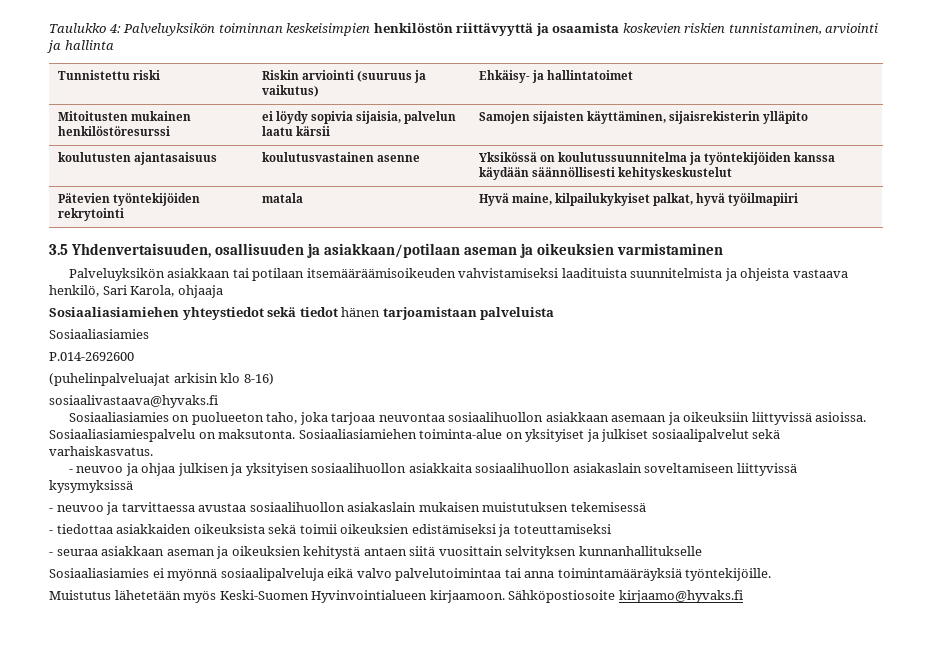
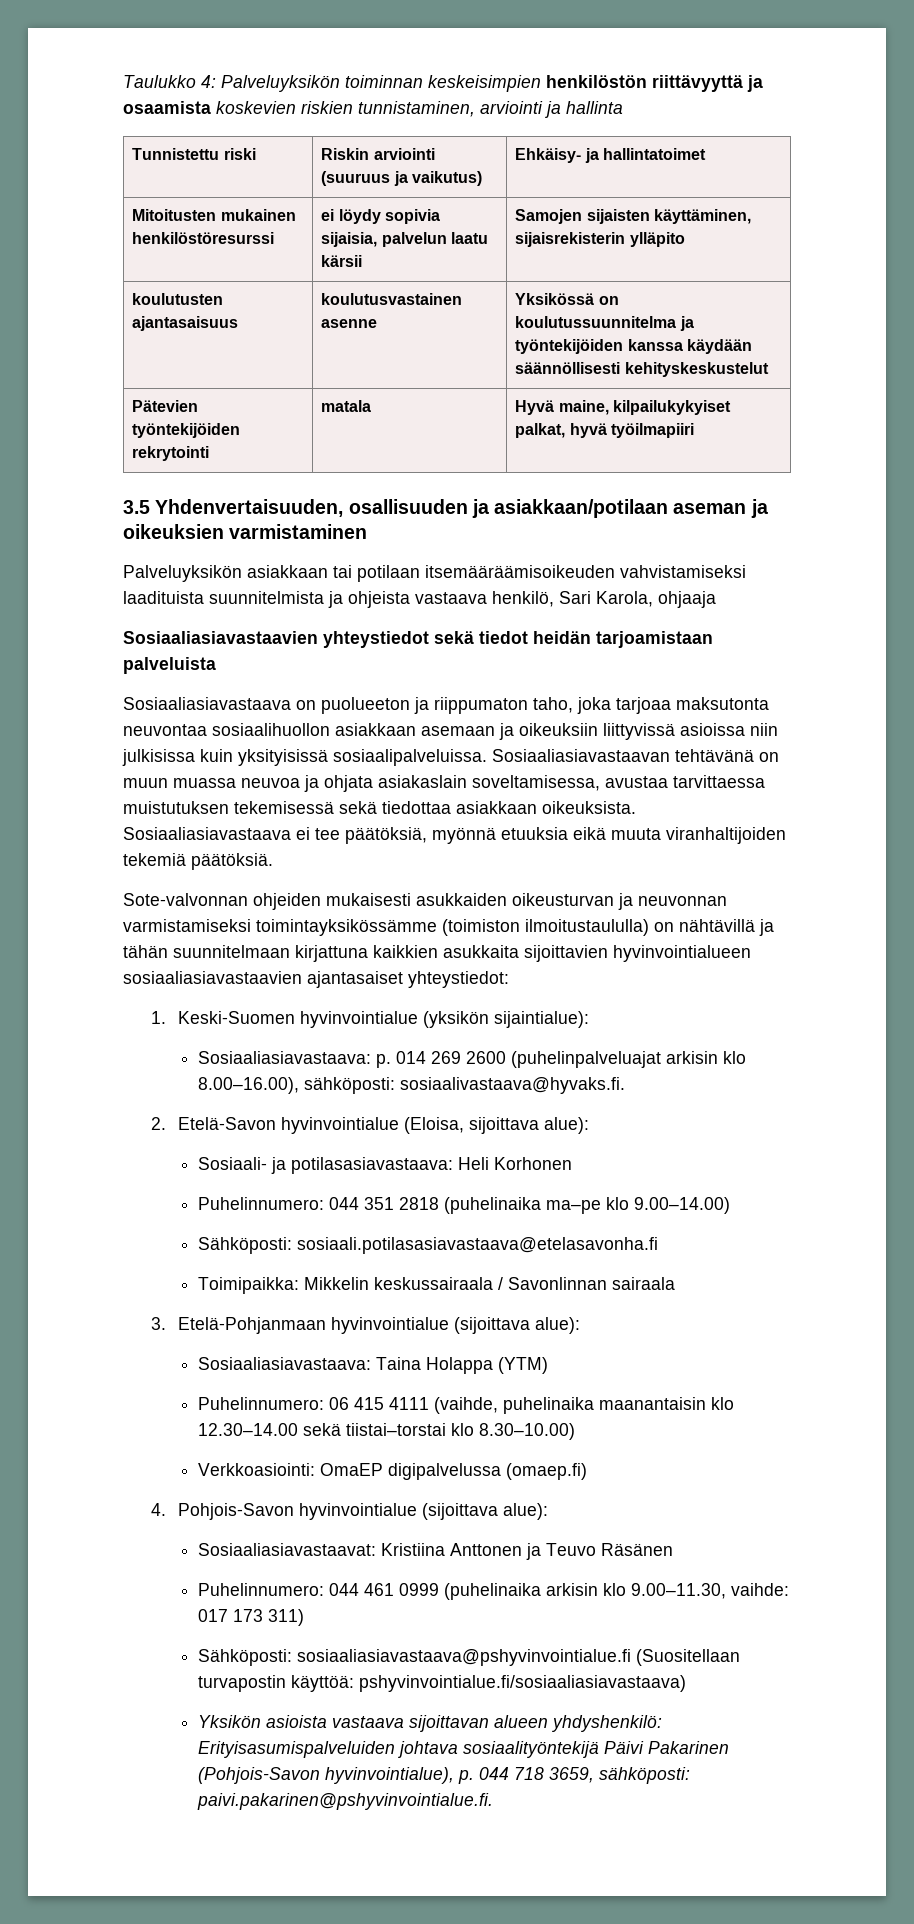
[49,307,179,317] Sosiaaliasiamiehen -> [123,631,318,644] Sosiaaliasiavastaavien
[341,307,381,317] hänen -> [533,631,591,644] heidän
[49,329,149,339] [49,352,134,361] [49,373,274,386] [49,395,218,408] [68,412,264,425] Sosiaaliasiamies // P.014-2692600 // (puhelinpalveluajat arkisin klo 8-16) // sosiaalivastaava@hyvaks.fi // Sosiaaliasiamies on puolueeton -> [123,697,528,714] Sosiaaliasiavastaava on puolueeton ja riippumaton
(376, 418) none -> [676,697,769,710] maksutonta
[815,412,867,422] [49,429,781,442] [49,446,153,456] [68,463,797,476] [49,480,133,493] [49,502,646,515] [49,524,611,537] [49,546,702,559] [49,568,772,581] [49,590,743,603] asioissa. Sosiaaliasiamiespalvelu on maksutonta. Sosiaaliasiamiehen toiminta-alue on yksityiset ja julkiset sosiaalipalvelut sekä varhaiskasvatus. // - neuvoo ja ohjaa julkisen ja yksityisen sosiaalihuollon asiakkaita sosiaalihuollon asiakaslain soveltamiseen liittyvissä kysymyksissä // - neuvoo ja tarvittaessa avustaa sosiaalihuollon asiakaslain mukaisen muistutuksen tekemisessä // - tiedottaa asiakkaiden oikeuksista sekä toimii oikeuksien edistämiseksi ja toteuttamiseksi // - seuraa asiakkaan aseman ja oikeuksien kehitystä antaen siitä vuosittain selvityksen kunnanhallitukselle // Sosiaaliasiamies ei myönnä sosiaalipalveluja eikä valvo palvelutoimintaa tai anna toimintamääräyksiä työntekijöille. // Muistutus lähetetään myös Keski-Suomen Hyvinvointialueen kirjaamoon. Sähköpostiosoite kirjaamo@hyvaks.fi -> [680,723,778,736] [122,749,779,766] [123,775,765,792] [123,801,636,814] [123,827,786,844] [123,853,273,870] [123,893,727,910] [123,919,774,936] [123,945,751,962] [123,971,509,988] [150,1011,590,1028] [197,1051,746,1068] [197,1077,625,1094] [150,1117,590,1134] [197,1157,572,1174] [197,1197,730,1214] [197,1237,658,1254] [197,1277,675,1294] [150,1317,581,1334] [197,1357,548,1374] [197,1397,734,1414] [197,1423,575,1440] [197,1463,587,1480] [150,1503,549,1520] [197,1543,673,1560] [197,1583,789,1600] [197,1609,304,1626] [197,1649,740,1666] [197,1675,686,1692] [197,1715,662,1732] [197,1741,729,1758] [197,1767,690,1784] [196,1793,493,1810] asioissa niin julkisissa kuin yksityisissä sosiaalipalveluissa. Sosiaaliasiavastaavan tehtävänä on muun muassa neuvoa ja ohjata asiakaslain soveltamisessa, avustaa tarvittaessa muistutuksen tekemisessä sekä tiedottaa asiakkaan oikeuksista. Sosiaaliasiavastaava ei tee päätöksiä, myönnä etuuksia eikä muuta viranhaltijoiden tekemiä päätöksiä. // Sote-valvonnan ohjeiden mukaisesti asukkaiden oikeusturvan ja neuvonnan varmistamiseksi toimintayksikössämme (toimiston ilmoitustaululla) on nähtävillä ja tähän suunnitelmaan kirjattuna kaikkien asukkaita sijoittavien hyvinvointialueen sosiaaliasiavastaavien ajantasaiset yhteystiedot: // 1. Keski-Suomen hyvinvointialue (yksikön sijaintialue): // Sosiaaliasiavastaava: p. 014 269 2600 (puhelinpalveluajat arkisin klo 8.00–16.00), sähköposti: sosiaalivastaava@hyvaks.fi. // 2. Etelä-Savon hyvinvointialue (Eloisa, sijoittava alue): // Sosiaali- ja potilasasiavastaava: Heli Korhonen // Puhelinnumero: 044 351 2818 (puhelinaika ma–pe klo 9.00–14.00) // Sähköposti: sosiaali.potilasasiavastaava@etelasavonha.fi // Toimipaikka: Mikkelin keskussairaala / Savonlinnan sairaala // 3. Etelä-Pohjanmaan hyvinvointialue (sijoittava alue): // Sosiaaliasiavastaava: Taina Holappa (YTM) // Puhelinnumero: 06 415 4111 (vaihde, puhelinaika maanantaisin klo 12.30–14.00 sekä tiistai–torstai klo 8.30–10.00) // Verkkoasiointi: OmaEP digipalvelussa (omaep.fi) // 4. Pohjois-Savon hyvinvointialue (sijoittava alue): // Sosiaaliasiavastaavat: Kristiina Anttonen ja Teuvo Räsänen // Puhelinnumero: 044 461 0999 (puhelinaika arkisin klo 9.00–11.30, vaihde: 017 173 311) // Sähköposti: sosiaaliasiavastaava@pshyvinvointialue.fi (Suositellaan turvapostin käyttöä: pshyvinvointialue.fi/sosiaaliasiavastaava) // Yksikön asioista vastaava sijoittavan alueen yhdyshenkilö: Erityisasumispalveluiden johtava sosiaalityöntekijä Päivi Pakarinen (Pohjois-Savon hyvinvointialue), p. 044 718 3659, sähköposti: paivi.pakarinen@pshyvinvointialue.fi.

